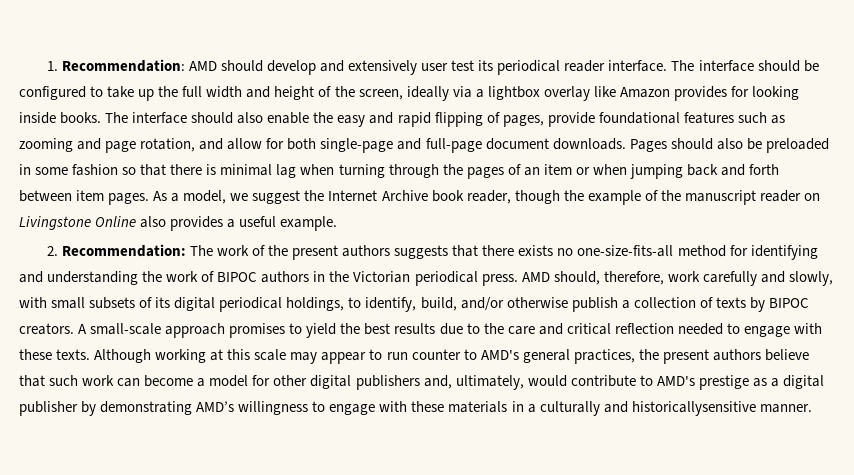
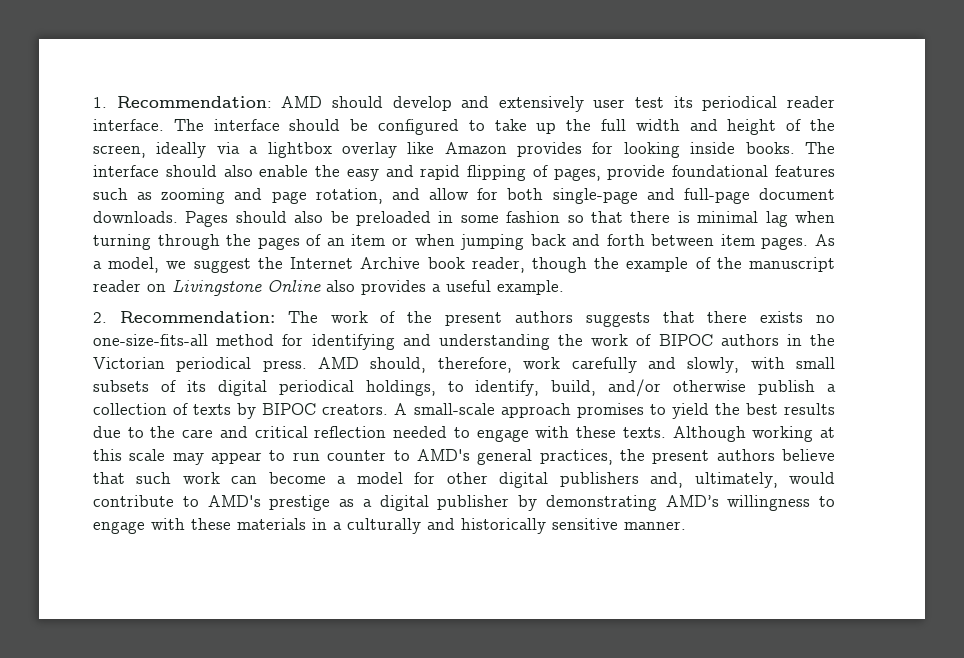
[631,401,756,416] historicallysensitive -> [461,518,618,534] historically sensitive

